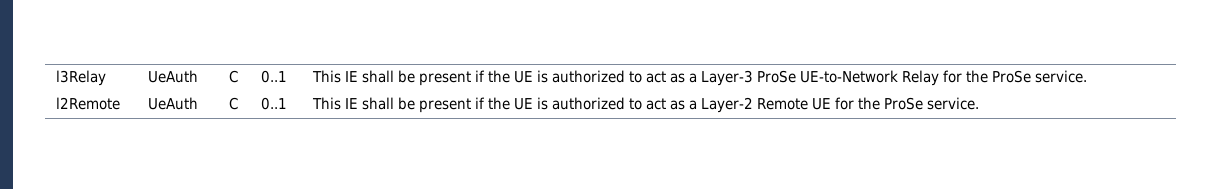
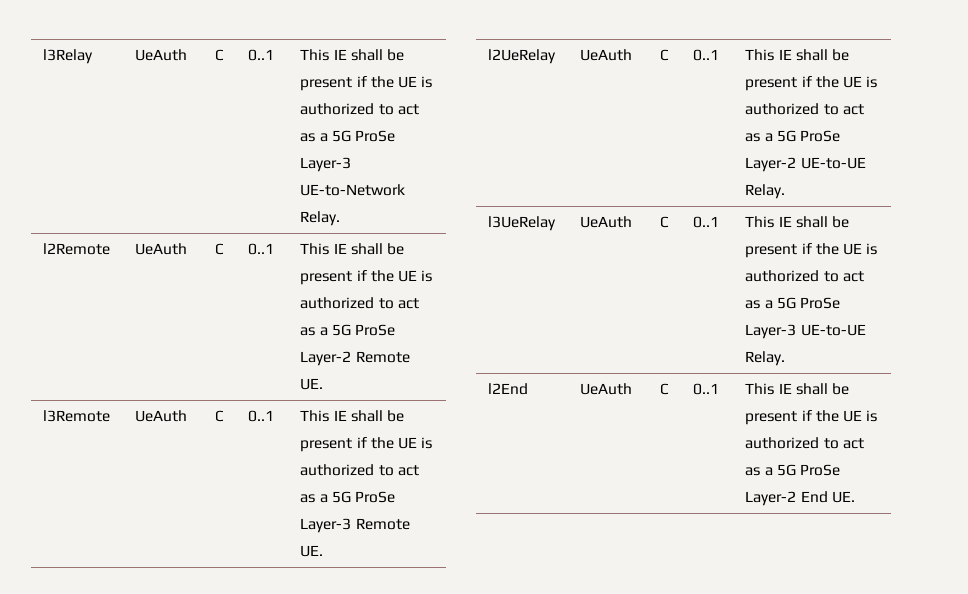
[701,70,1088,86] Layer-3 ProSe UE-to-Network Relay for the ProSe service. -> [331,130,395,142] [300,157,352,172] [300,184,406,196] [300,211,341,226] 5G ProSe Layer-3 UE-to-Network Relay.
[701,97,980,113] Layer-2 Remote UE for the ProSe service. -> [331,324,395,336] [300,351,410,366] [300,378,324,390] [43,410,111,422] [135,410,188,422] [214,410,224,422] [248,410,275,422] [300,410,404,422] [300,437,433,452] [300,464,419,476] [300,491,395,503] [300,518,410,533] [300,545,324,557] [488,49,557,64] [580,49,633,61] [659,49,669,61] [693,49,720,61] [745,49,849,61] [745,76,878,91] [745,103,864,115] [745,130,840,142] [745,157,866,172] [745,184,786,199] [488,216,557,231] [580,216,633,228] [659,216,669,228] [693,216,720,228] [745,216,849,228] [745,243,878,258] [745,270,864,282] [745,297,840,309] [745,324,866,339] [745,351,786,366] [488,383,529,395] [580,383,633,395] [659,383,669,395] [693,383,720,395] [745,383,849,395] [745,410,878,425] [745,437,864,449] [745,464,840,476] [745,491,855,506] 5G ProSe Layer-2 Remote UE. // l3Remote | UeAuth | C | 0..1 | This IE shall be present if the UE is authorized to act as a 5G ProSe Layer-3 Remote UE. // l2UeRelay | UeAuth | C | 0..1 | This IE shall be present if the UE is authorized to act as a 5G ProSe Layer-2 UE-to-UE Relay. // l3UeRelay | UeAuth | C | 0..1 | This IE shall be present if the UE is authorized to act as a 5G ProSe Layer-3 UE-to-UE Relay. // l2End | UeAuth | C | 0..1 | This IE shall be present if the UE is authorized to act as a 5G ProSe Layer-2 End UE.

